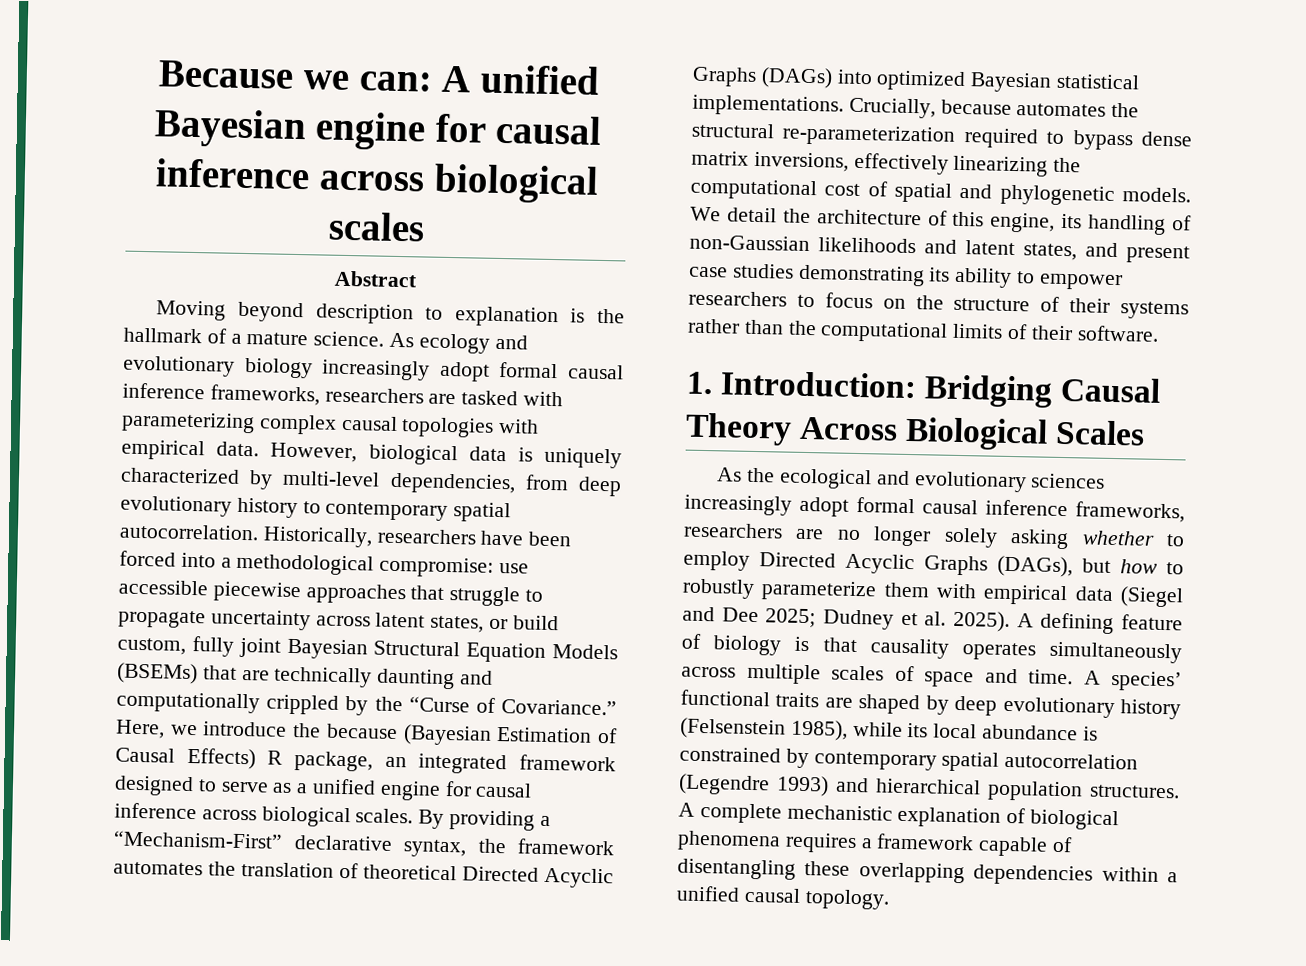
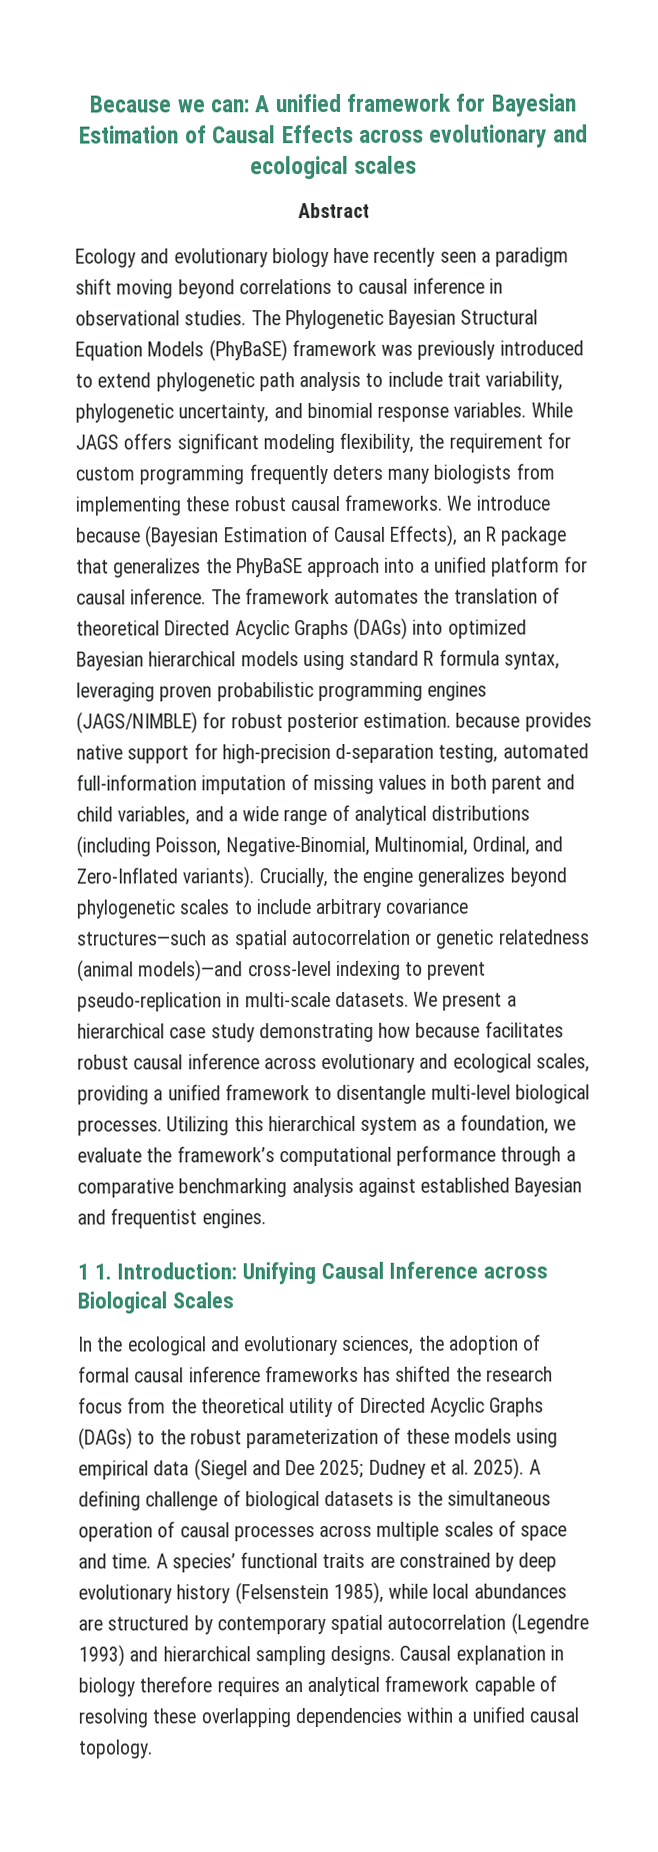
[153,108,603,151] [155,158,599,204] [327,211,425,242] [333,270,418,288] [156,300,625,328] [123,327,528,354] [123,355,624,382] [122,382,564,407] [121,411,540,438] [121,439,622,469] [120,467,622,497] [120,495,512,523] [119,523,573,548] [119,550,530,578] [118,579,544,607] [118,609,559,633] [117,636,618,663] [116,662,494,690] [116,691,617,716] [115,719,322,739] Bayesian engine for causal inference across biological scales // Abstract // Moving beyond description to explanation is the hallmark of a mature science. As ecology and evolutionary biology increasingly adopt formal causal inference frameworks, researchers are tasked with parameterizing complex causal topologies with empirical data. However, biological data is uniquely characterized by multi-level dependencies, from deep evolutionary history to contemporary spatial autocorrelation. Historically, researchers have been forced into a methodological compromise: use accessible piecewise approaches that struggle to propagate uncertainty across latent states, or build custom, fully joint Bayesian Structural Equation Models (BSEMs) that are technically daunting and computationally crippled by the “Curse of Covariance.” Here, we introduce the -> [346,93,577,117] [79,124,588,148] [249,155,418,180] [297,202,370,219] [75,247,570,268] [75,277,503,299] [75,309,539,330] [75,339,584,362] [75,371,564,392] [75,402,573,423] [75,432,571,454] [75,463,555,485] [75,494,550,516] framework for Bayesian Estimation of Causal Effects across evolutionary and ecological scales // Abstract // Ecology and evolutionary biology have recently seen a paradigm shift moving beyond correlations to causal inference in observational studies. The Phylogenetic Bayesian Structural Equation Models (PhyBaSE) framework was previously introduced to extend phylogenetic path analysis to include trait variability, phylogenetic uncertainty, and binomial response variables. While JAGS offers significant modeling flexibility, the requirement for custom programming frequently deters many biologists from implementing these robust causal frameworks. We introduce
[186,747,616,775] [114,775,533,801] [114,802,551,831] [113,830,507,858] Effects) R package, an integrated framework designed to serve as a unified engine for causal inference across biological scales. By providing a “Mechanism-First” declarative syntax, the -> [390,524,568,547] [76,556,589,578] [76,588,241,605] Effects), an R package that generalizes the PhyBaSE approach into a unified platform for causal inference. The
[1056,73,1141,90] [692,94,1140,119] [691,122,1192,151] [691,150,1082,177] [690,178,1191,206] [690,206,1192,235] [689,234,1190,264] [689,263,1123,291] [688,290,1189,320] [687,318,1159,343] [686,370,1162,408] [685,412,899,446] statistical implementations. Crucially, because automates the structural re-parameterization required to bypass dense matrix inversions, effectively linearizing the computational cost of spatial and phylogenetic models. We detail the architecture of this engine, its handling of non-Gaussian likelihoods and latent states, and present case studies demonstrating its ability to empower researchers to focus on the structure of their systems rather than the computational limits of their software. // 1. Introduction: Bridging Causal Theory Across -> [148,649,560,671] [76,681,488,702] [76,711,592,734] [76,743,589,764] [76,774,576,795] [76,804,531,826] [76,835,564,858] [76,866,567,889] [76,898,469,919] [77,929,590,950] [77,959,487,982] [77,991,517,1012] [77,1021,564,1043] [77,1053,590,1074] [77,1084,590,1105] [77,1114,577,1136] [77,1145,576,1167] [77,1177,583,1198] [77,1208,266,1229] [77,1261,549,1285] hierarchical models using standard R formula syntax, leveraging proven probabilistic programming engines (JAGS/NIMBLE) for robust posterior estimation. because provides native support for high-precision d-separation testing, automated full-information imputation of missing values in both parent and child variables, and a wide range of analytical distributions (including Poisson, Negative-Binomial, Multinomial, Ordinal, and Zero-Inflated variants). Crucially, the engine generalizes beyond phylogenetic scales to include arbitrary covariance structures—such as spatial autocorrelation or genetic relatedness (animal models)—and cross-level indexing to prevent pseudo-replication in multi-scale datasets. We present a hierarchical case study demonstrating how because facilitates robust causal inference across evolutionary and ecological scales, providing a unified framework to disentangle multi-level biological processes. Utilizing this hierarchical system as a foundation, we evaluate the framework’s computational performance through a comparative benchmarking analysis against established Bayesian and frequentist engines. // 1 1. Introduction: Unifying Causal Inference across
[717,467,743,482] As -> [78,1336,93,1352] In
[1030,473,1106,489] [684,494,1185,523] [683,522,1185,550] [683,550,1184,578] [682,578,977,602] sciences increasingly adopt formal causal inference frameworks, researchers are no longer solely asking whether to employ Directed Acyclic Graphs (DAGs), but how to robustly parameterize them with -> [342,1334,542,1355] [78,1365,553,1383] [78,1396,545,1418] [78,1427,559,1450] sciences, the adoption of formal causal inference frameworks has shifted the research focus from the theoretical utility of Directed Acyclic Graphs (DAGs) to the robust parameterization of these models using
[1121,614,1183,631] [681,633,1182,664] feature of biology is that causality operates simultaneously -> [145,1490,551,1511] [78,1521,315,1542] challenge of biological datasets is the simultaneous operation of causal processes
[858,694,921,715] shaped -> [398,1552,491,1568] constrained
[907,723,1098,741] [679,746,781,763] its local abundance is constrained -> [432,1583,567,1599] [78,1615,190,1631] local abundances are structured
[987,780,1180,802] [678,802,1120,831] [677,830,873,854] population structures. A complete mechanistic explanation of biological phenomena requires a -> [254,1645,564,1666] [78,1676,381,1697] sampling designs. Causal explanation in biology therefore requires an analytical
[677,858,796,880] disentangling -> [78,1708,148,1728] resolving

